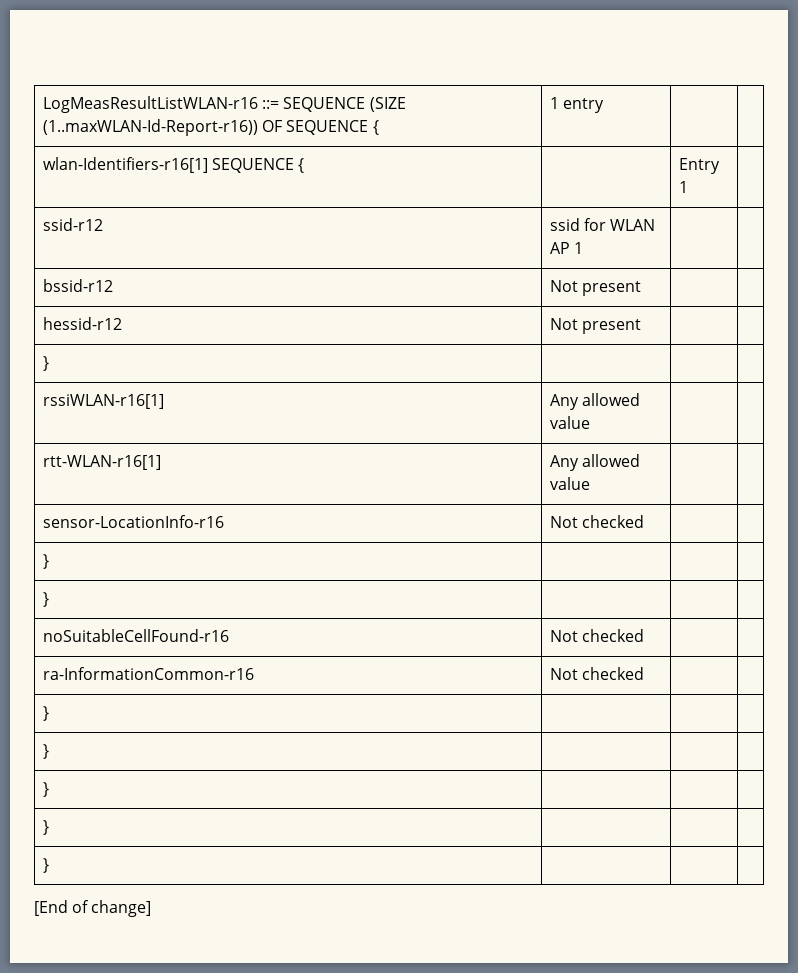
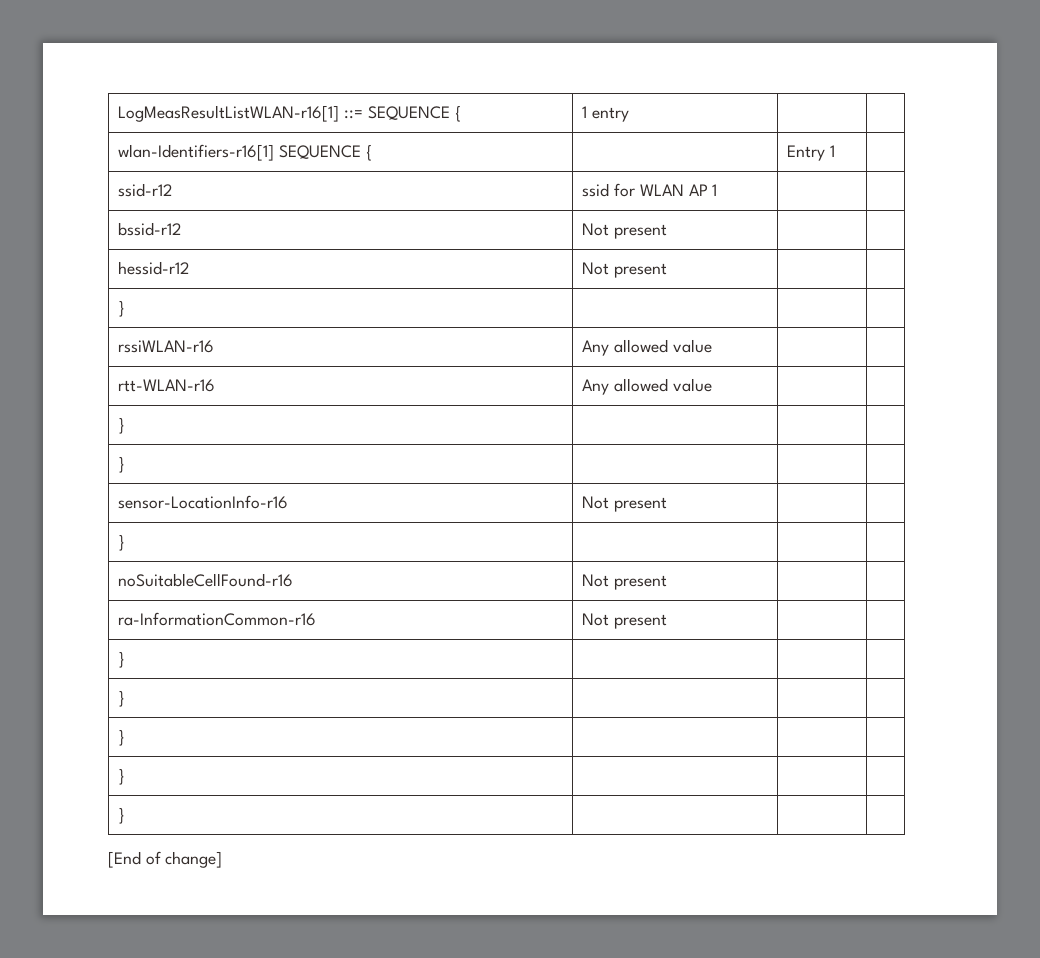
[42,96,258,113] LogMeasResultListWLAN-r16 -> [118,105,340,122] LogMeasResultListWLAN-r16[1]
[369,97,406,112] [42,119,369,136] (SIZE (1..maxWLAN-Id-Report-r16)) OF SEQUENCE -> (450, 113) none
[42,394,164,409] [549,393,641,410] [549,416,590,429] [42,455,161,470] [549,454,641,471] [549,477,590,490] [42,515,224,528] [549,515,645,528] [42,554,49,569] [42,592,49,607] rssiWLAN-r16[1] | Any allowed value | | // rtt-WLAN-r16[1] | Any allowed value | | // sensor-LocationInfo-r16 | Not checked | | // } | | | // } | | | -> [118,340,215,353] [582,339,712,356] [118,379,216,392] [582,378,712,395] [118,417,126,434] [118,456,126,473] [118,495,289,509] [582,496,668,512] [118,534,126,551] rssiWLAN-r16 | Any allowed value | | // rtt-WLAN-r16 | Any allowed value | | // } | | | // } | | | // sensor-LocationInfo-r16 | Not present | | // } | | |
[582,629,645,642] checked -> [614,575,668,590] present
[582,667,645,680] checked -> [614,614,668,629] present

